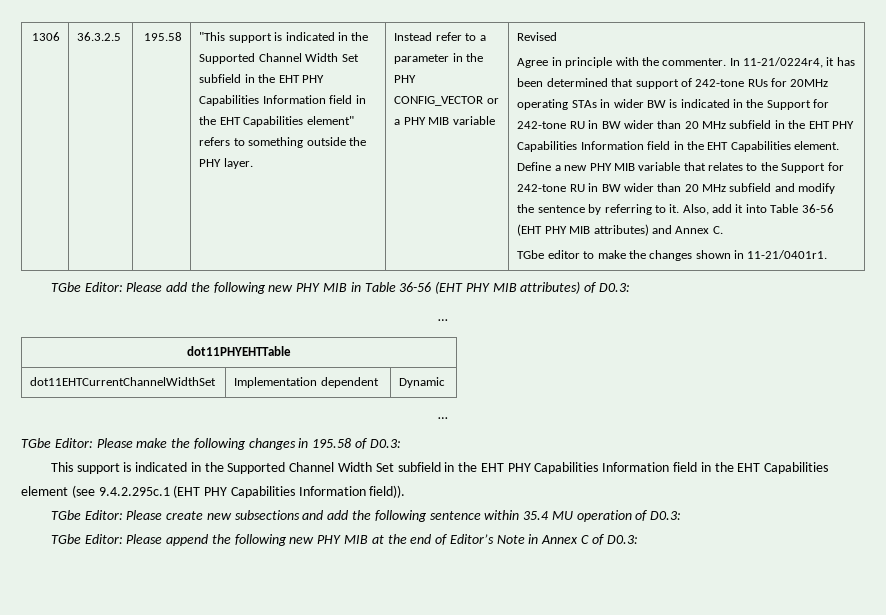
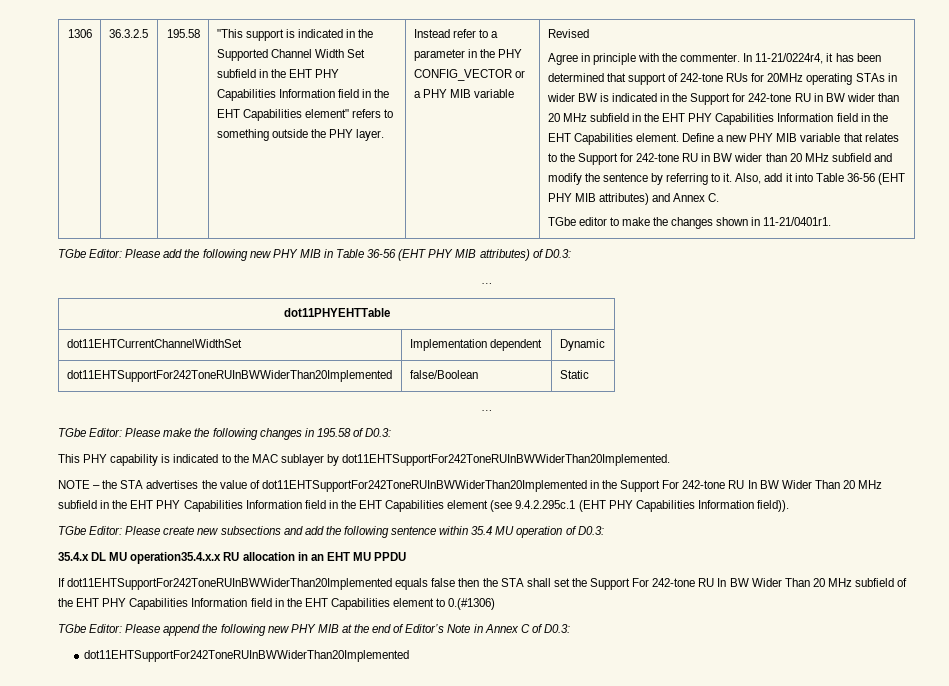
(446, 382) none -> [66,370,392,382] [409,370,478,379] [559,370,589,379] // dot11EHTSupportFor242ToneRUInBWWiderThan20Implemented | false/Boolean | Static
[76,462,394,474] support is indicated in the Supported Channel Width Set -> [83,454,671,466] [58,480,883,492] PHY capability is indicated to the MAC sublayer by dot11EHTSupportFor242ToneRUInBWWiderThan20Implemented. // NOTE – the STA advertises the value of dot11EHTSupportFor242ToneRUInBWWiderThan20Implemented in the Support For 242-tone RU In BW Wider Than 20 MHz
(682, 515) none -> [58,552,407,564] [58,578,908,590] [58,598,496,610] // 35.4.x DL MU operation35.4.x.x RU allocation in an EHT MU PPDU // If dot11EHTSupportFor242ToneRUInBWWiderThan20Implemented equals false then the STA shall set the Support For 242-tone RU In BW Wider Than 20 MHz subfield of the EHT PHY Capabilities Information field in the EHT Capabilities element to 0.(#1306)
(638, 539) none -> [84,650,410,662] // dot11EHTSupportFor242ToneRUInBWWiderThan20Implemented

